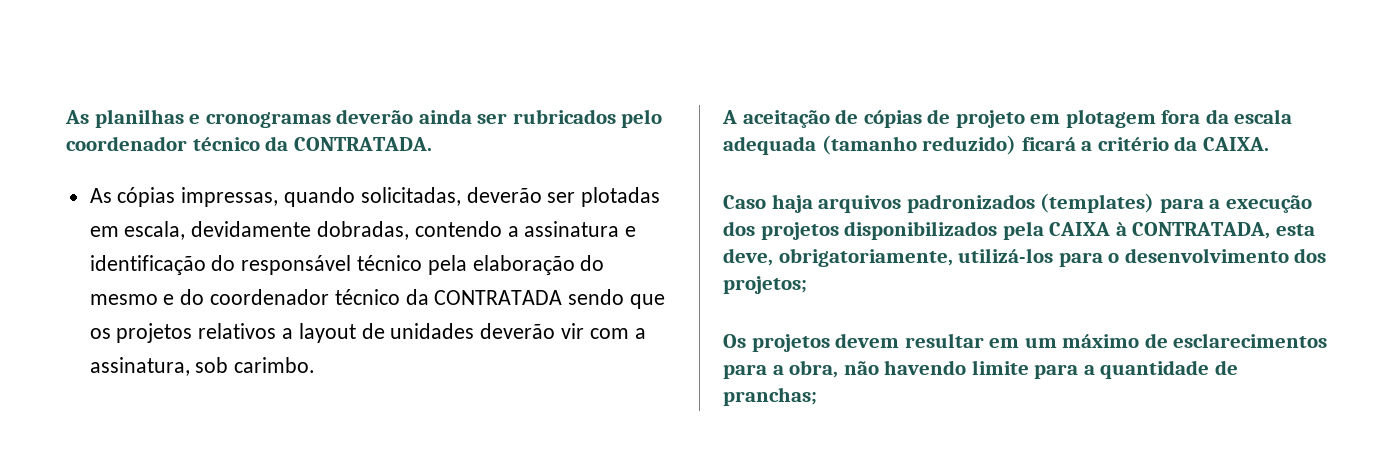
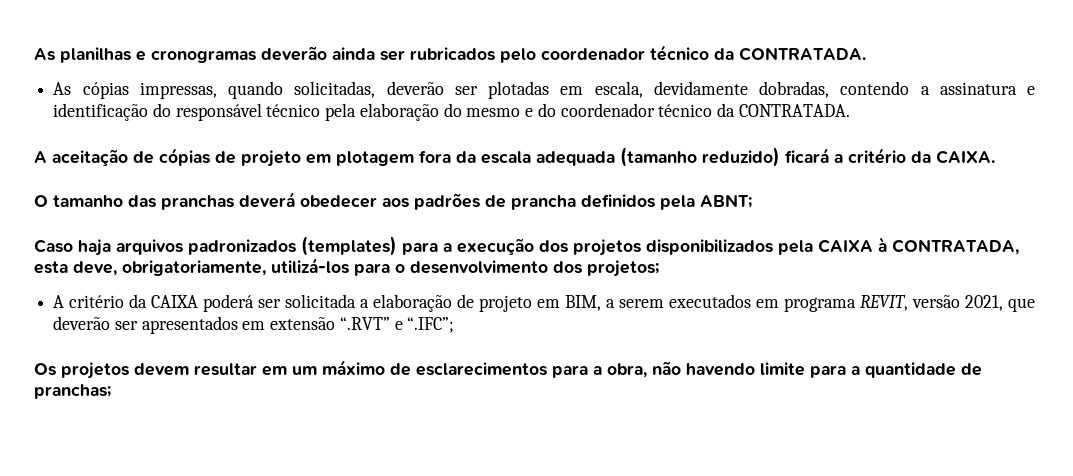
[434,289,666,309] [89,323,646,343] [89,357,316,376] CONTRATADA sendo que os projetos relativos a layout de unidades deverão vir com a assinatura, sob carimbo. -> [738,104,850,117] CONTRATADA.
(1269, 144) none -> [34,192,752,210] // O tamanho das pranchas deverá obedecer aos padrões de prancha definidos pela ABNT;
(807, 285) none -> [53,294,1035,312] [53,316,455,334] // A critério da CAIXA poderá ser solicitada a elaboração de projeto em BIM, a serem executados em programa REVIT, versão 2021, que deverão ser apresentados em extensão “.RVT” e “.IFC”;

